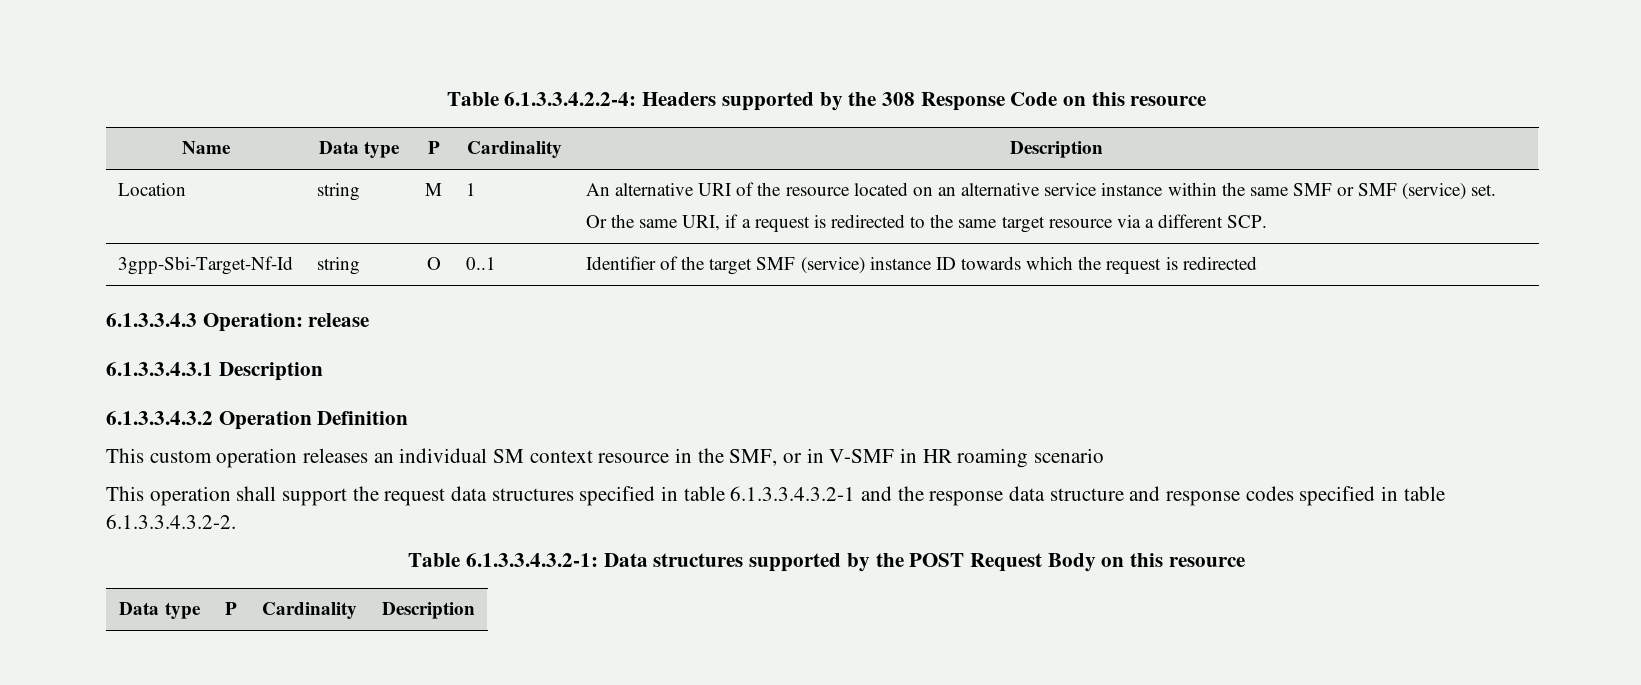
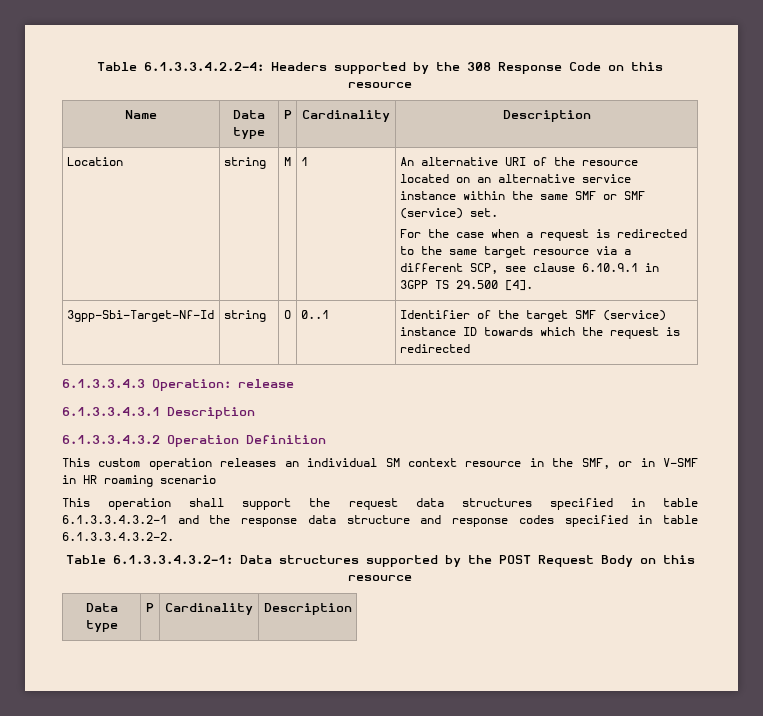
[585,214,739,231] Or the same URI, if -> [399,229,519,238] For the case when
[1227,215,1268,228] SCP. -> [469,263,659,274] [399,280,533,291] SCP, see clause 6.10.9.1 in 3GPP TS 29.500 [4].

